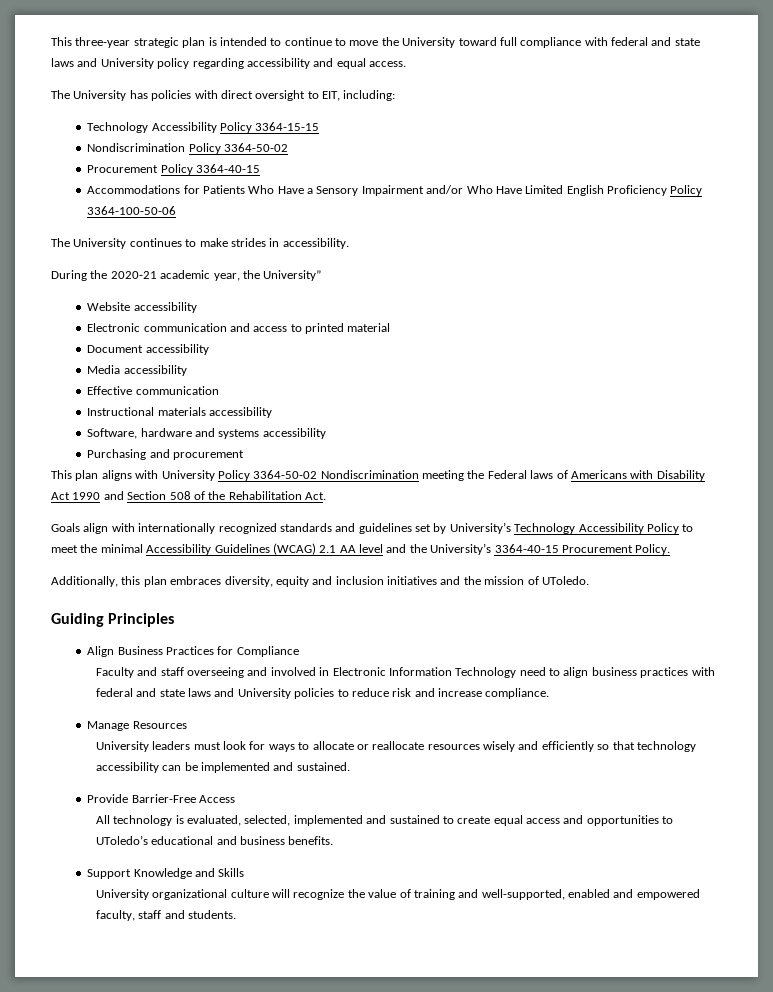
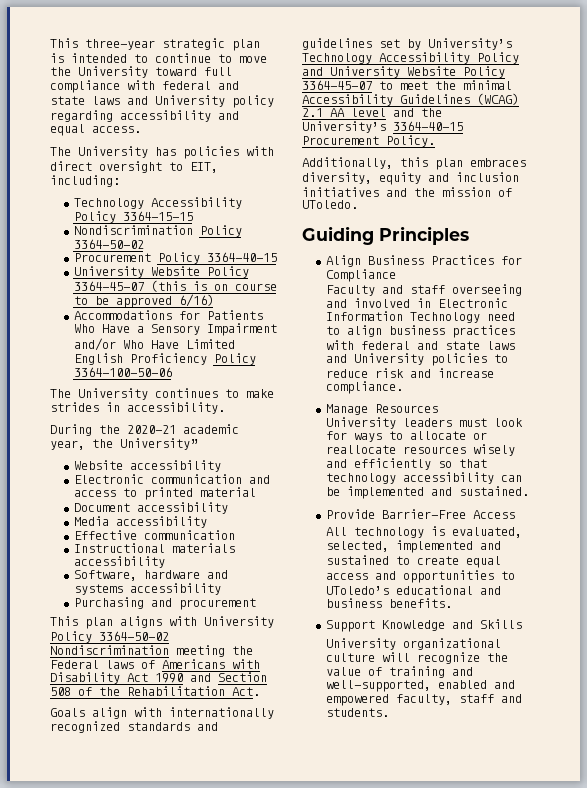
(260, 168) none -> [73,266,249,278] [73,280,277,292] [73,294,214,308] // University Website Policy 3364-45-07 (this is on course to be approved 6/16)
(679, 528) none -> [302,66,505,78] [302,80,372,90] and University Website Policy 3364-45-07

